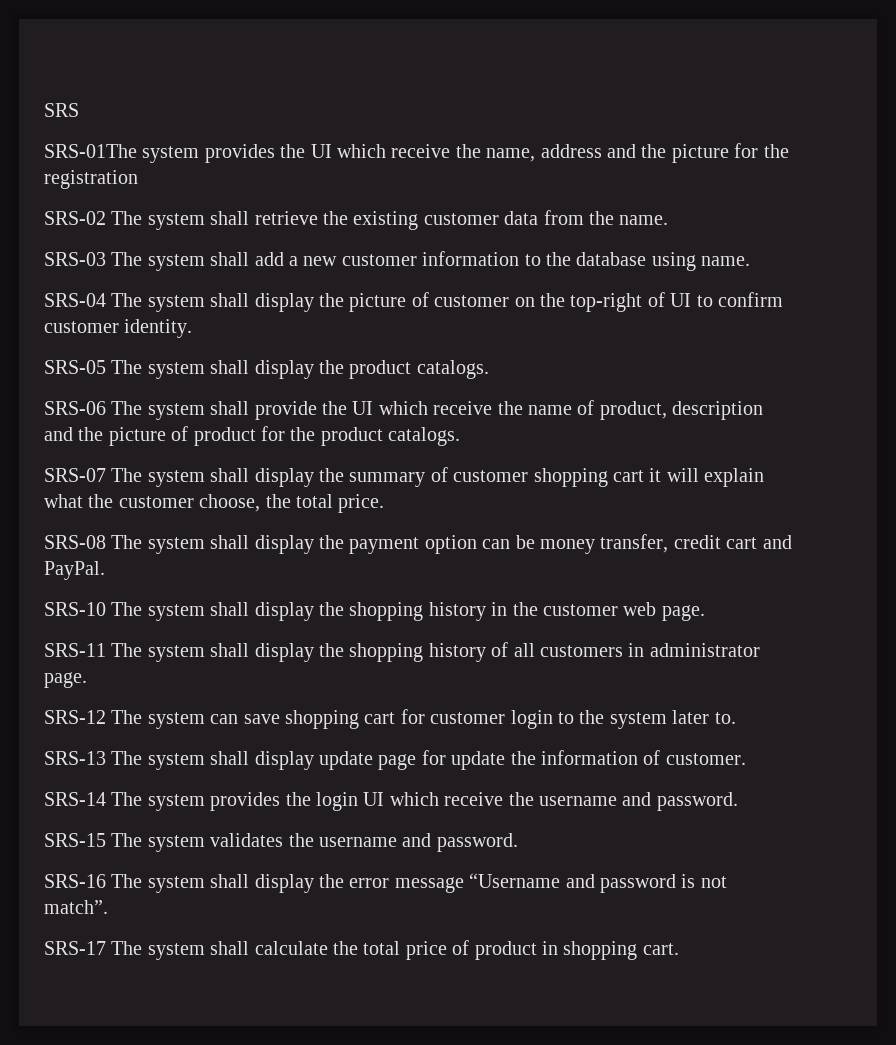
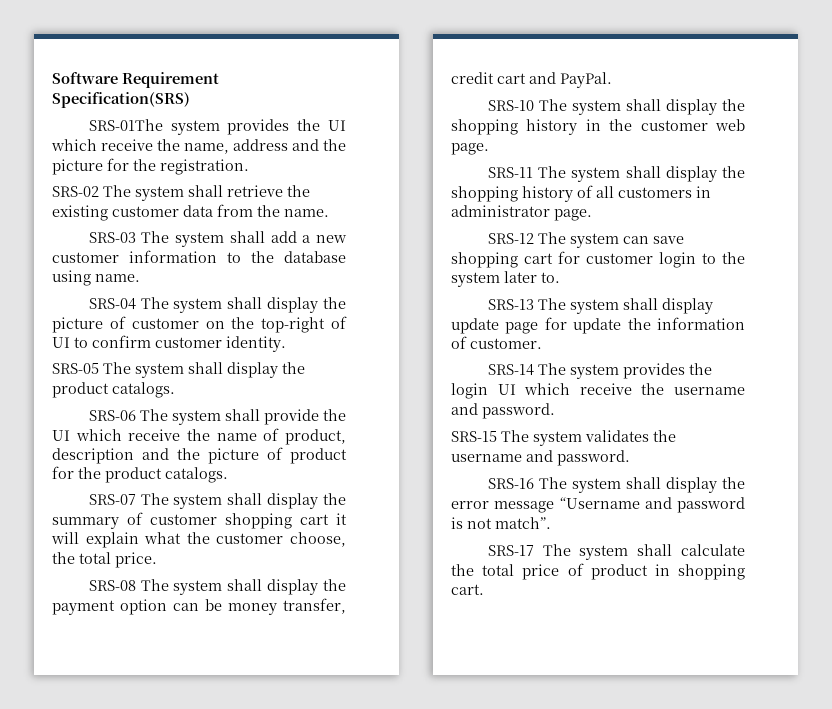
[44,103,79,117] SRS -> [52,72,219,88] [52,92,190,108] Software Requirement Specification(SRS)
[44,170,138,189] registration -> [160,159,249,175] registration.

